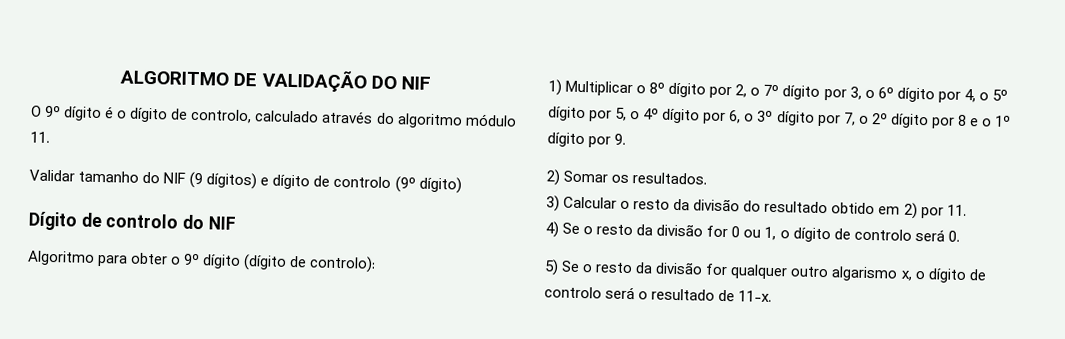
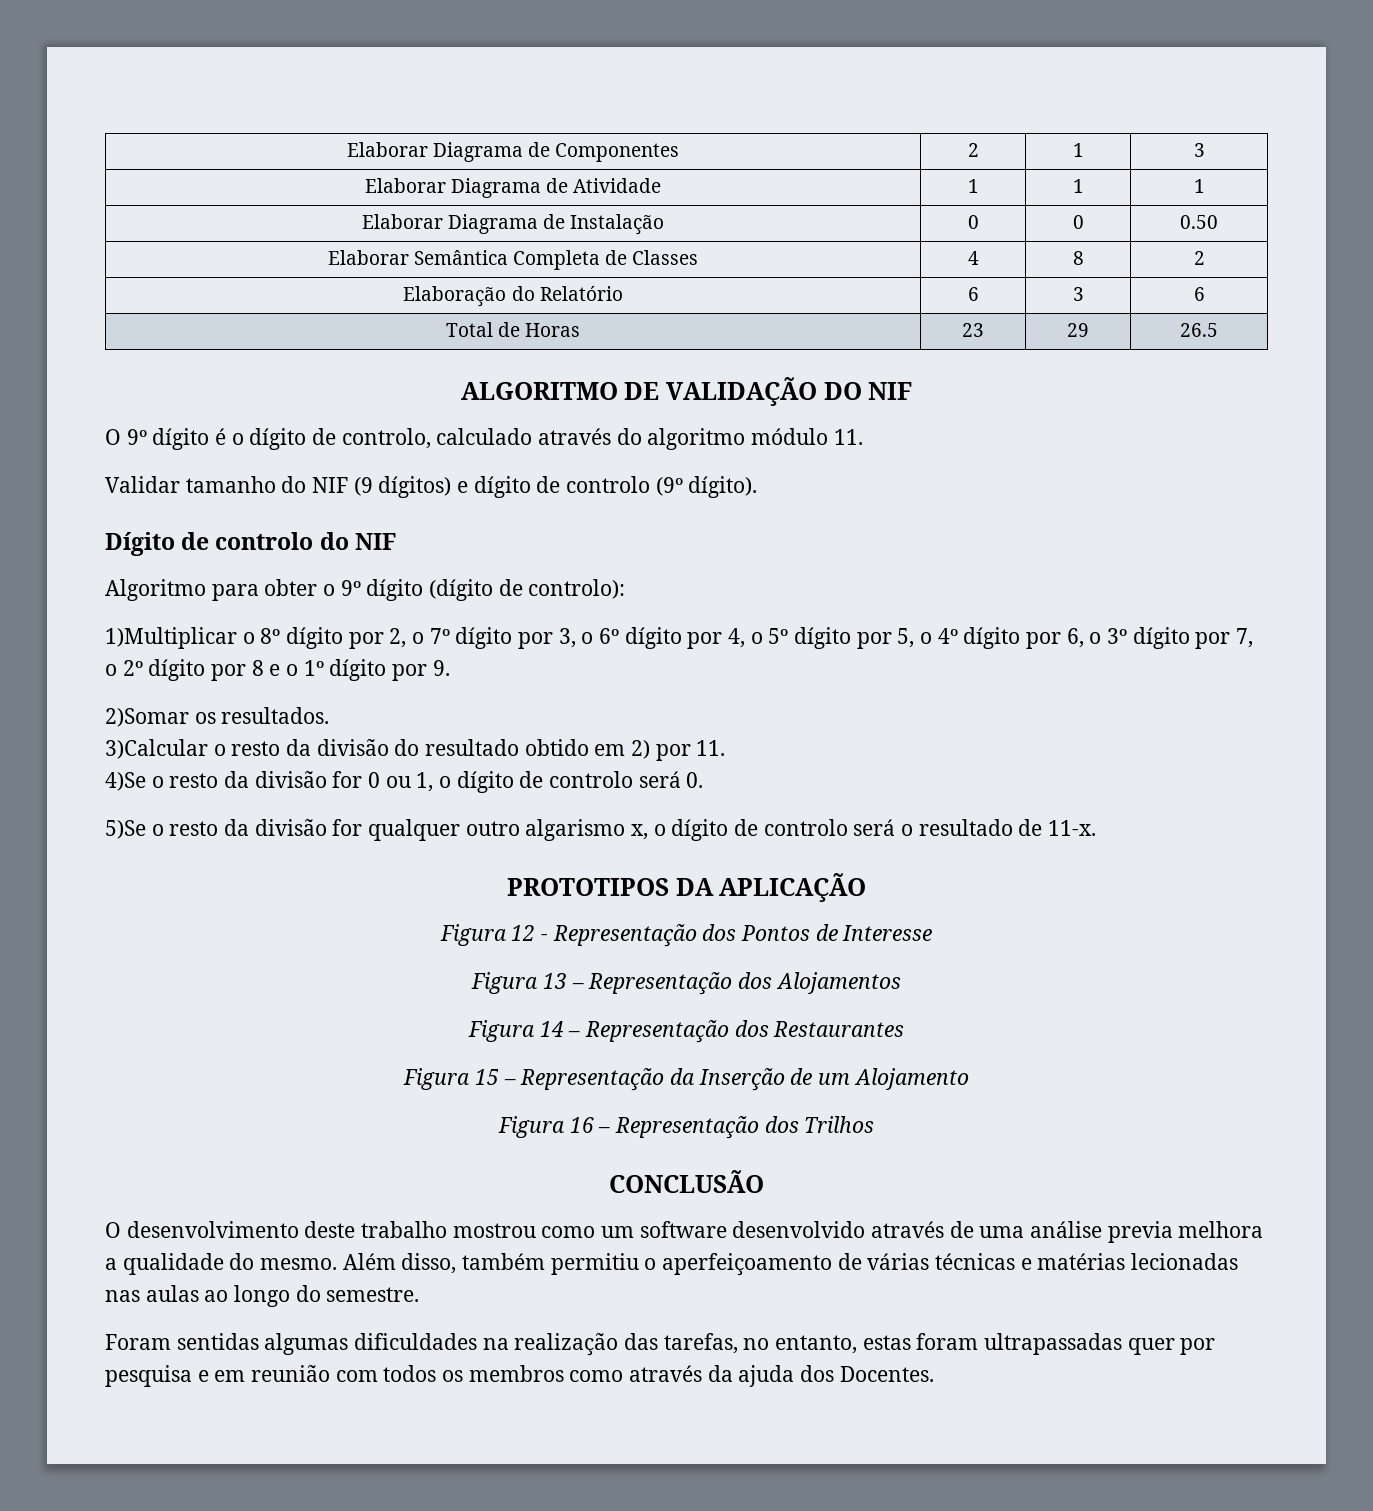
(120, 78) none -> [346,142,680,162] [967,143,979,157] [1072,143,1084,157] [1193,143,1205,157] [364,178,662,198] [967,179,979,193] [1072,179,1084,193] [1193,179,1205,193] [361,214,665,235] [967,215,979,229] [1072,215,1084,229] [1180,215,1218,229] [327,250,699,270] [967,251,979,265] [1072,251,1084,265] [1193,251,1205,265] [403,286,623,307] [967,287,979,301] [1072,287,1084,301] [1193,287,1205,301] [445,322,581,337] [962,323,984,337] [1067,323,1089,337] [1180,323,1218,337] Elaborar Diagrama de Componentes | 2 | 1 | 3 // Elaborar Diagrama de Atividade | 1 | 1 | 1 // Elaborar Diagrama de Instalação | 0 | 0 | 0.50 // Elaborar Semântica Completa de Classes | 4 | 8 | 2 // Elaboração do Relatório | 6 | 3 | 6 // Total de Horas | 23 | 29 | 26.5 //
[418,176,462,194] dígito) -> [688,476,758,498] dígito).
[548,79,634,97] 1) Multiplicar -> [105,627,237,649] 1)Multiplicar
[546,169,609,186] 2) Somar -> [105,708,189,727] 2)Somar
[546,195,618,212] 3) Calcular -> [105,739,208,759] 3)Calcular
[545,221,581,238] 4) Se -> [105,772,146,791] 4)Se
[544,259,581,276] 5) Se -> [105,820,146,839] 5)Se
(773, 296) none -> [506,873,867,902] [439,924,933,947] [471,972,901,995] [467,1020,905,1043] [403,1068,969,1091] [497,1116,875,1139] [609,1170,764,1193] [105,1221,1264,1243] [105,1253,1239,1276] [105,1285,420,1307] [105,1333,1216,1356] [105,1365,934,1387] // PROTOTIPOS DA APLICAÇÃO // Figura 12 - Representação dos Pontos de Interesse // Figura 13 – Representação dos Alojamentos // Figura 14 – Representação dos Restaurantes // Figura 15 – Representação da Inserção de um Alojamento // Figura 16 – Representação dos Trilhos // CONCLUSÃO // O desenvolvimento deste trabalho mostrou como um software desenvolvido através de uma análise previa melhora a qualidade do mesmo. Além disso, também permitiu o aperfeiçoamento de várias técnicas e matérias lecionadas nas aulas ao longo do semestre. // Foram sentidas algumas dificuldades na realização das tarefas, no entanto, estas foram ultrapassadas quer por pesquisa e em reunião com todos os membros como através da ajuda dos Docentes.

